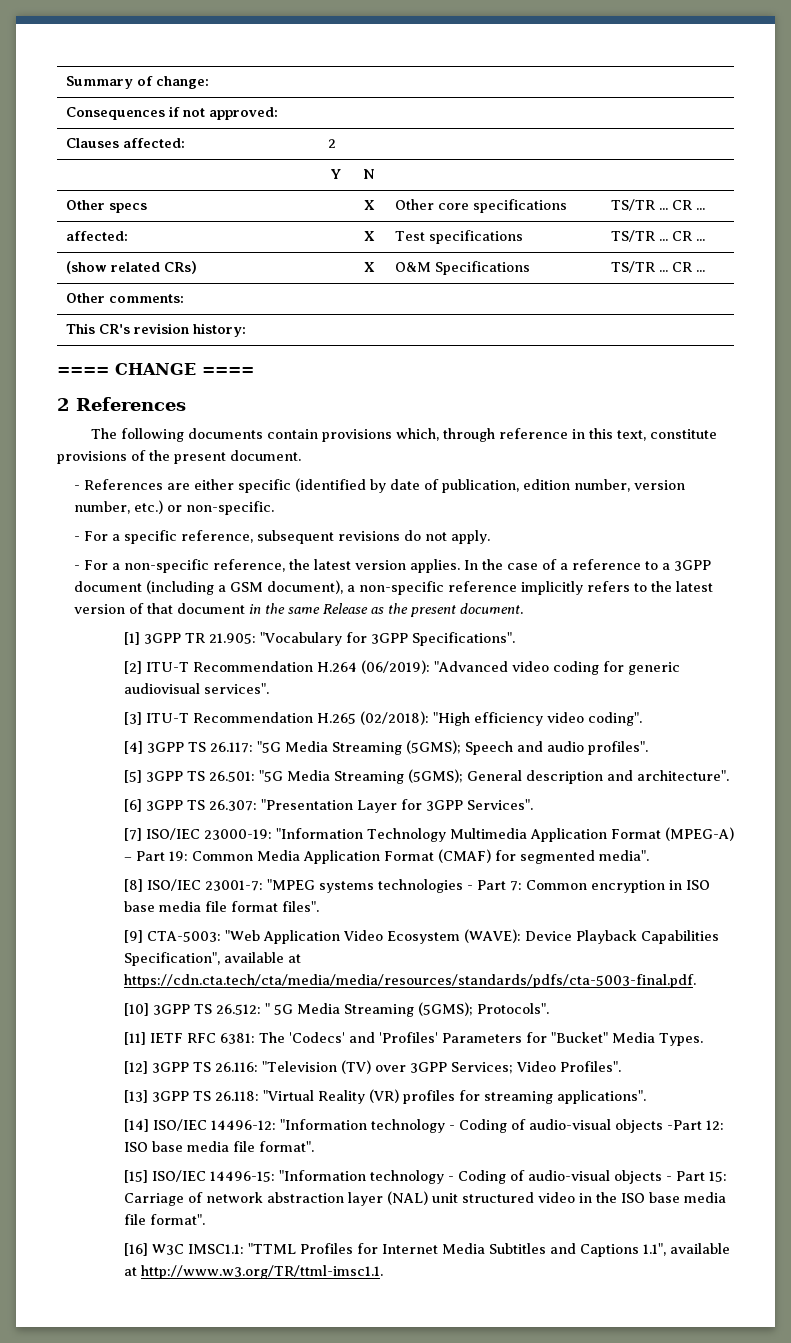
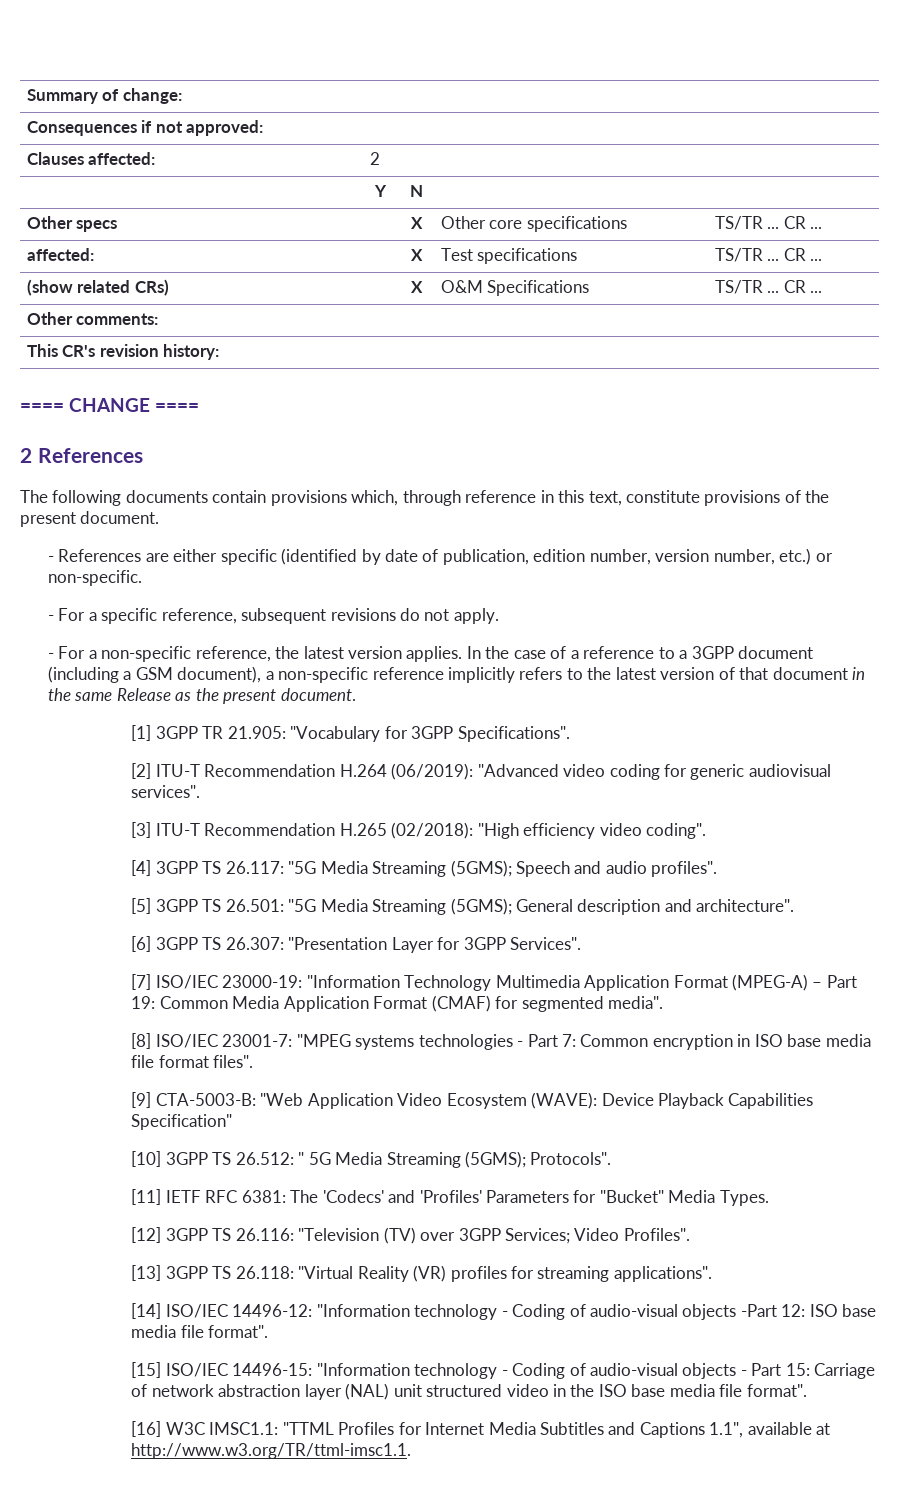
[146,931,221,942] CTA-5003: -> [155,1093,256,1106] CTA-5003-B:
[123,952,301,966] [123,974,696,988] Specification", available at https://cdn.cta.tech/cta/media/media/resources/standards/pdfs/cta-5003-final.pdf. -> [131,1114,233,1130] Specification"

